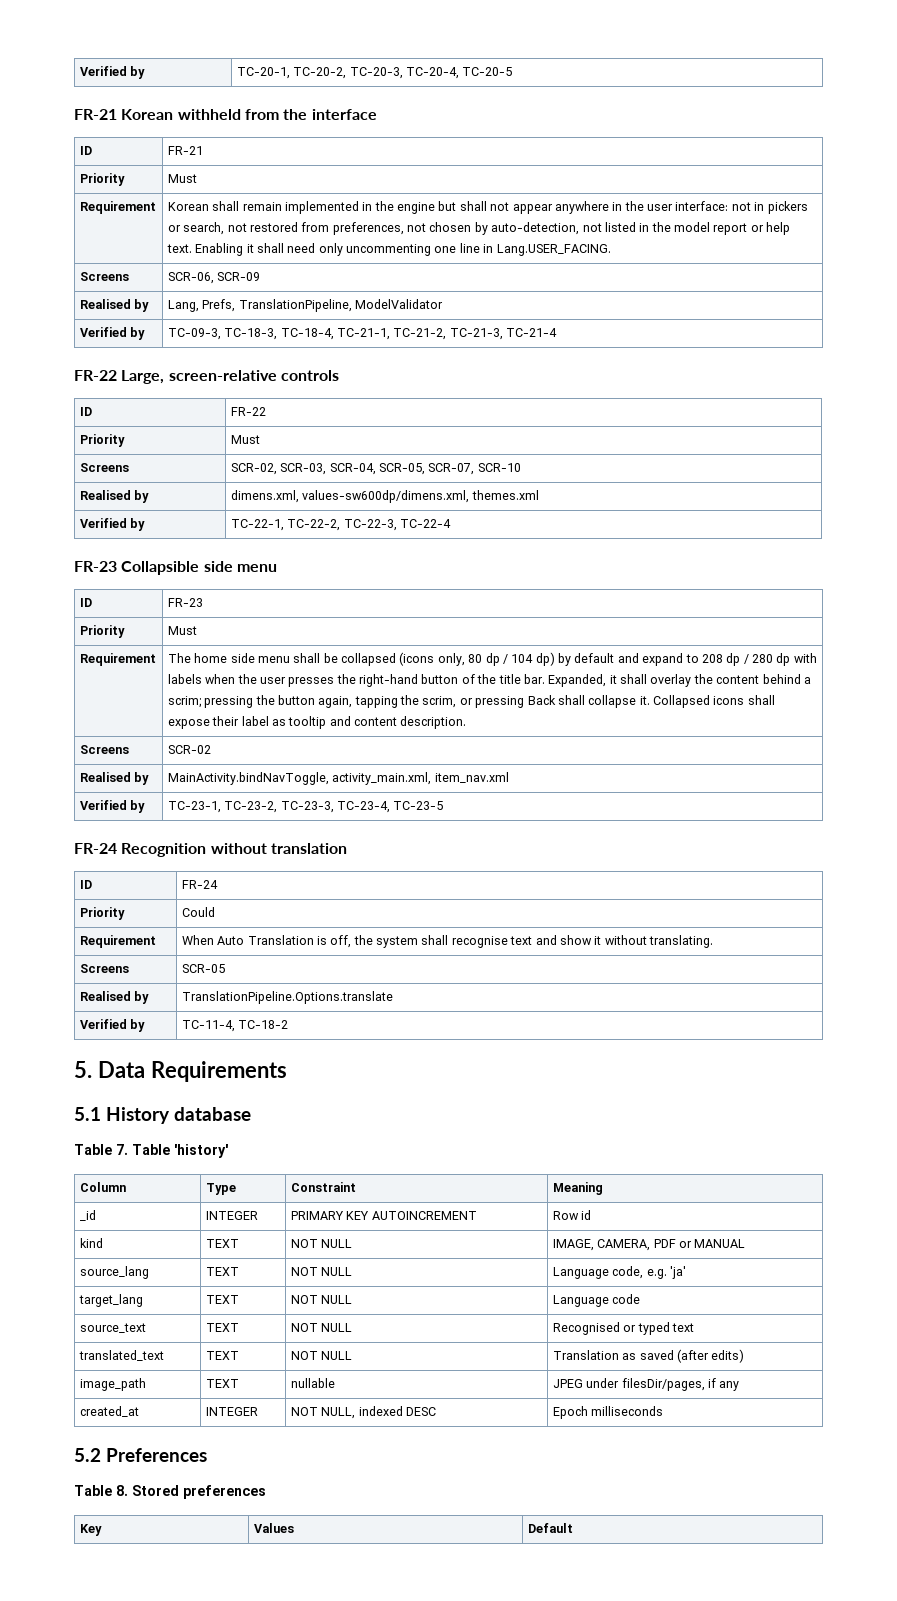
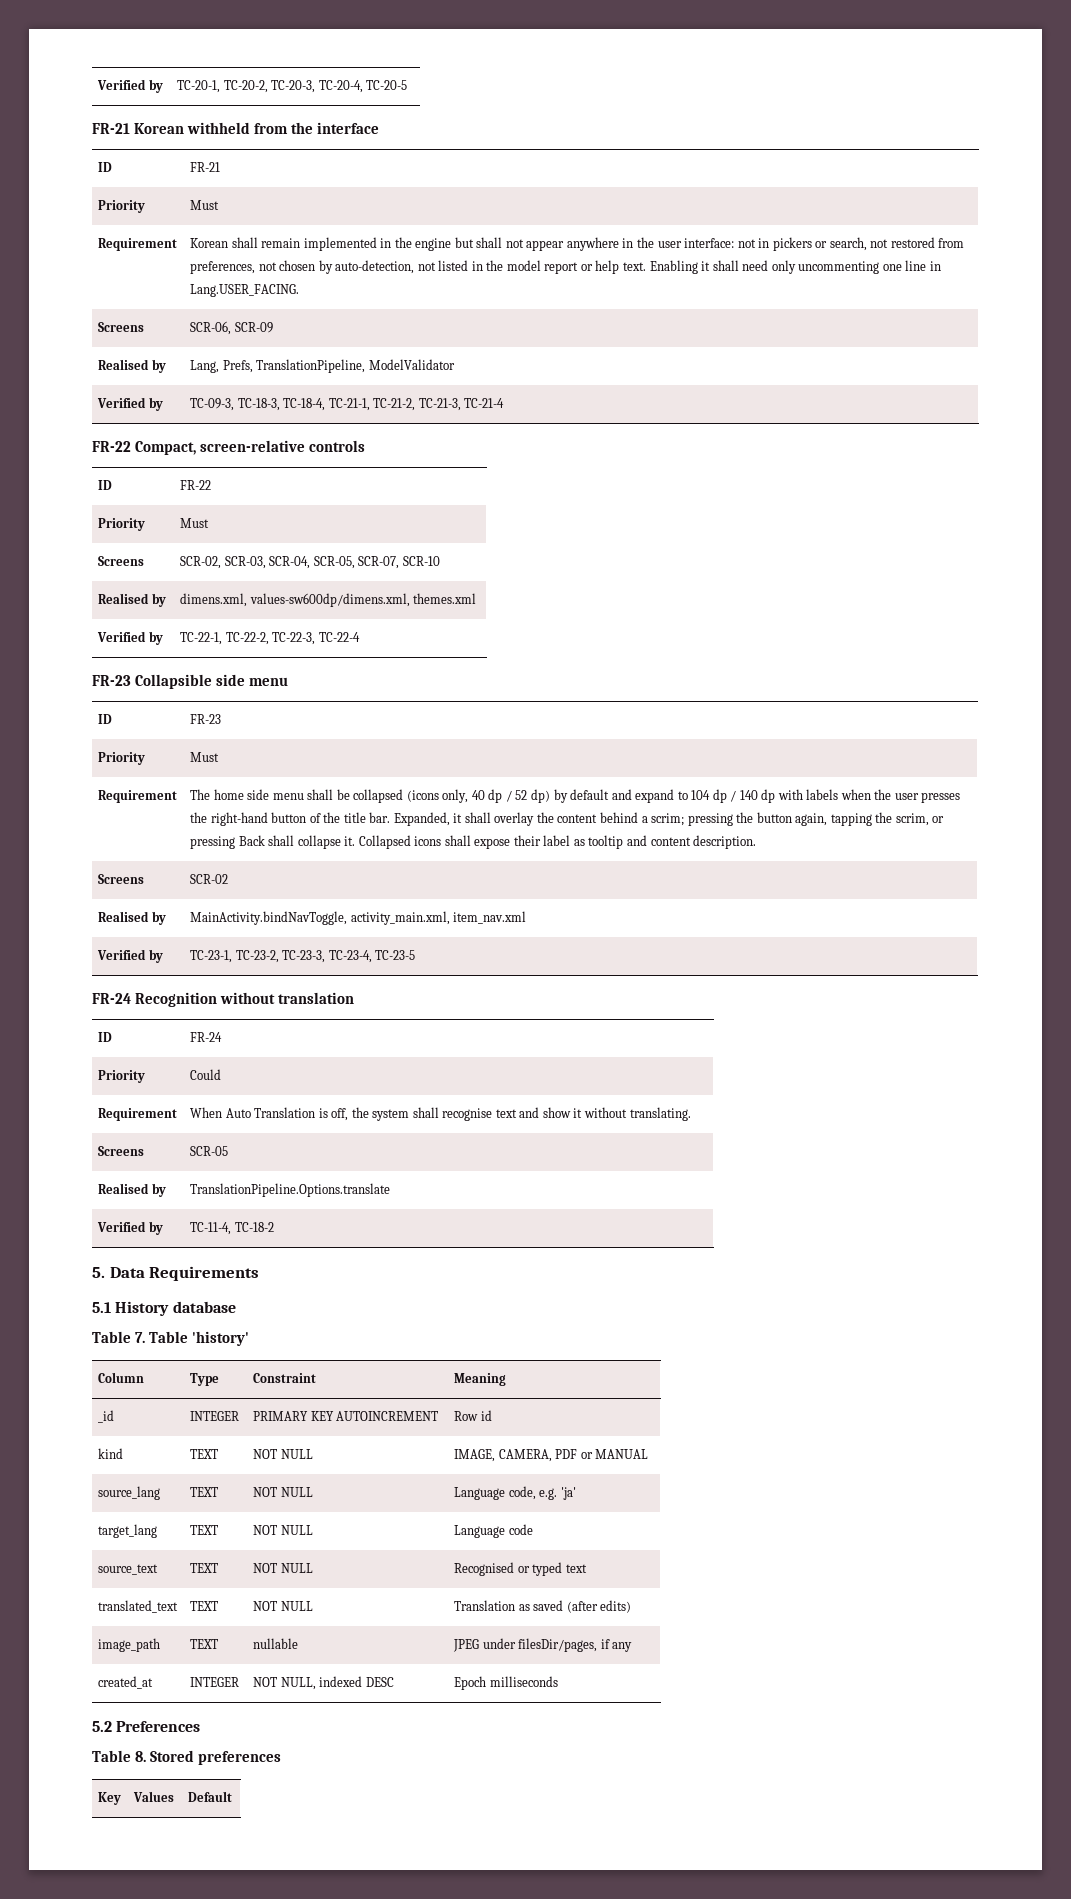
[121,370,165,384] Large, -> [135,441,197,455] Compact,
[468,653,534,666] 80 dp / 104 -> [471,789,528,803] 40 dp / 52
[701,653,774,666] 208 dp / 280 -> [691,789,758,803] 104 dp / 140

